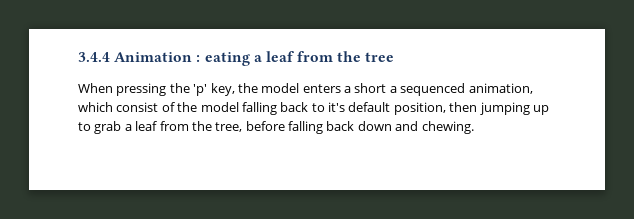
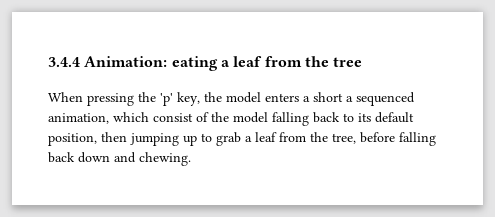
[114,52,201,62] Animation : -> [84,56,168,67] Animation:
[328,102,345,112] it's -> [358,113,371,122] its

